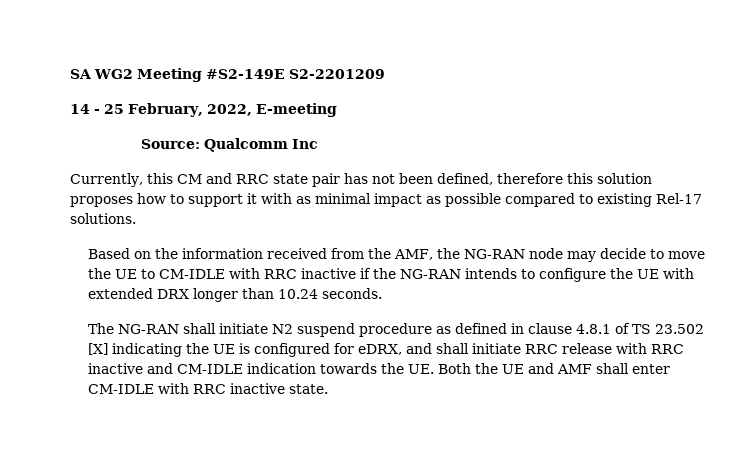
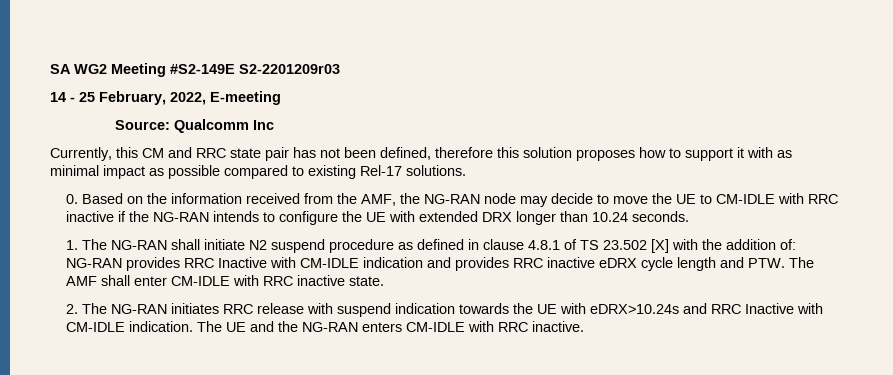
[289,69,385,79] S2-2201209 -> [239,64,340,74] S2-2201209r03
(136, 218) none -> [66,194,79,204] 0.
(382, 293) none -> [66,240,79,250] 1.
[111,343,684,357] [87,363,554,374] indicating the UE is configured for eDRX, and shall initiate RRC release with RRC inactive and CM-IDLE indication towards the UE. Both the UE and -> [672,239,797,250] [66,257,815,271] with the addition of: NG-RAN provides RRC Inactive with CM-IDLE indication and provides RRC inactive eDRX cycle length and PTW. The
(328, 389) none -> [66,303,824,317] [66,321,585,332] // 2. The NG-RAN initiates RRC release with suspend indication towards the UE with eDRX>10.24s and RRC Inactive with CM-IDLE indication. The UE and the NG-RAN enters CM-IDLE with RRC inactive.

